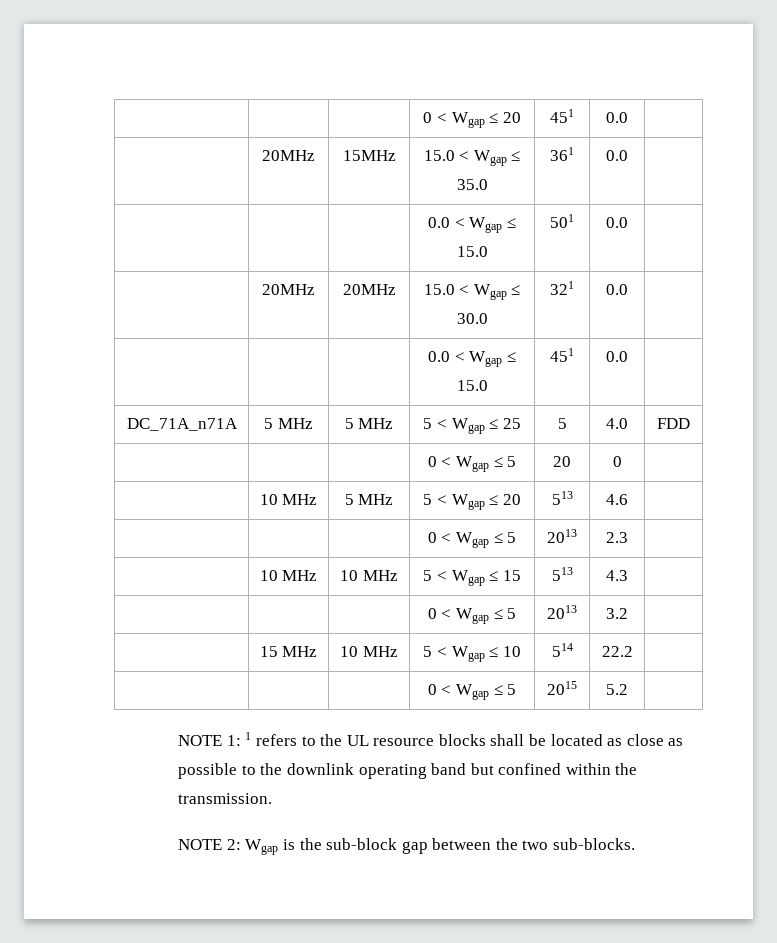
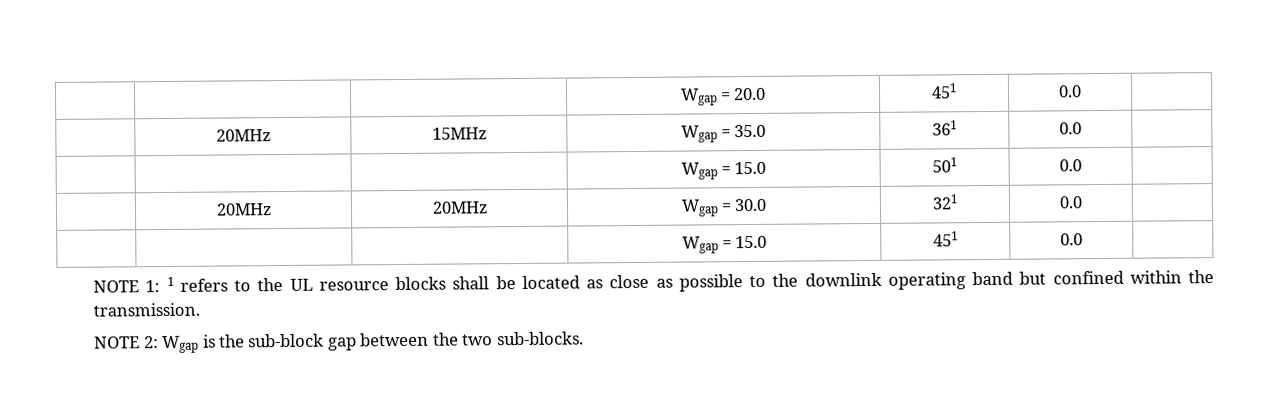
[423,112,521,128] | | | 0 < Wgap ≤ 20 -> [679,87,767,106] | | | Wgap = 20.0
[423,150,521,166] 15.0 < Wgap ≤ -> [680,125,731,143] Wgap =
[428,217,516,233] 0.0 < Wgap ≤ -> [680,162,731,180] Wgap =
[423,284,521,300] 15.0 < Wgap ≤ -> [680,199,732,217] Wgap =
[428,351,516,367] 0.0 < Wgap ≤ -> [681,236,732,254] Wgap =
[126,418,238,431] [264,418,313,429] [344,418,394,429] [423,418,521,434] [557,418,567,429] [606,418,628,429] [657,418,690,429] [427,456,517,472] [553,456,571,467] [612,456,622,467] [259,494,318,505] [344,494,394,505] [423,494,521,510] [551,491,573,505] [606,494,628,505] [427,532,517,548] [547,529,577,543] [606,532,628,543] [259,570,318,581] [340,570,398,581] [423,570,521,586] [551,567,573,581] [606,570,628,581] [427,608,517,624] [547,605,577,619] [606,608,628,619] [259,646,318,657] [340,646,398,657] [423,646,521,662] [551,643,573,657] [601,646,633,657] [427,684,517,700] [547,681,577,695] [606,684,628,695] // DC_71A_n71A | 5 MHz | 5 MHz | 5 < Wgap ≤ 25 | 5 | 4.0 | FDD // | | | 0 < Wgap ≤ 5 | 20 | 0 | // | 10 MHz | 5 MHz | 5 < Wgap ≤ 20 | 513 | 4.6 | // | | | 0 < Wgap ≤ 5 | 2013 | 2.3 | // | 10 MHz | 10 MHz | 5 < Wgap ≤ 15 | 513 | 4.3 | // | | | 0 < Wgap ≤ 5 | 2013 | 3.2 | // | 15 MHz | 10 MHz | 5 < Wgap ≤ 10 | 514 | 22.2 | // | | | 0 < Wgap ≤ 5 | 2015 | 5.2 | -> (1083, 239) none

